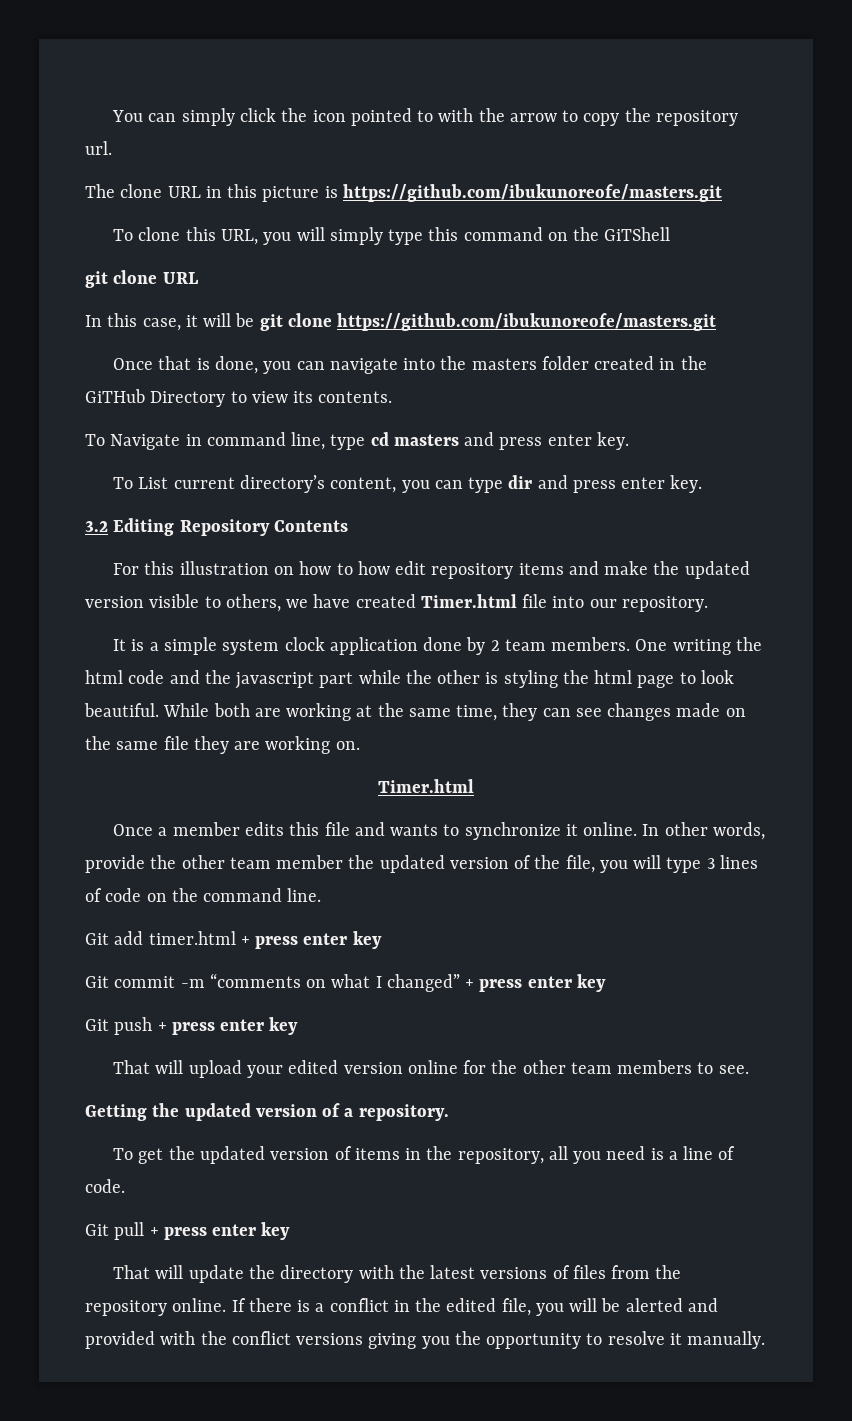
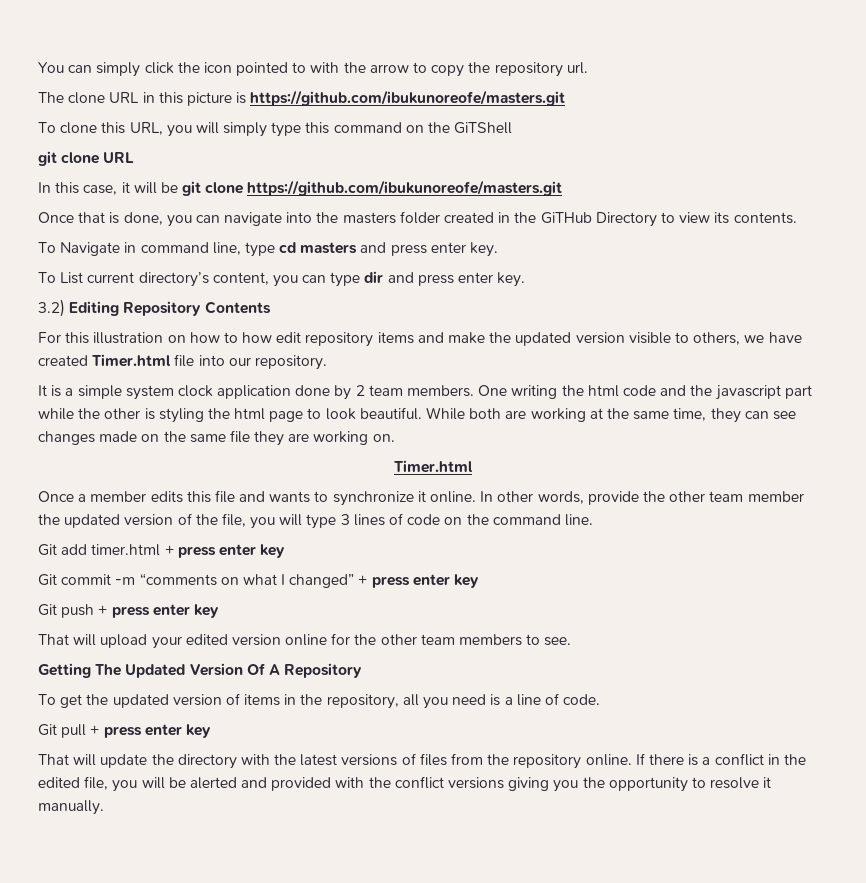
[85,521,108,532] 3.2 -> [38,299,65,317] 3.2)
[152,1103,449,1121] the updated version of a repository. -> [95,663,363,678] The Updated Version Of A Repository

